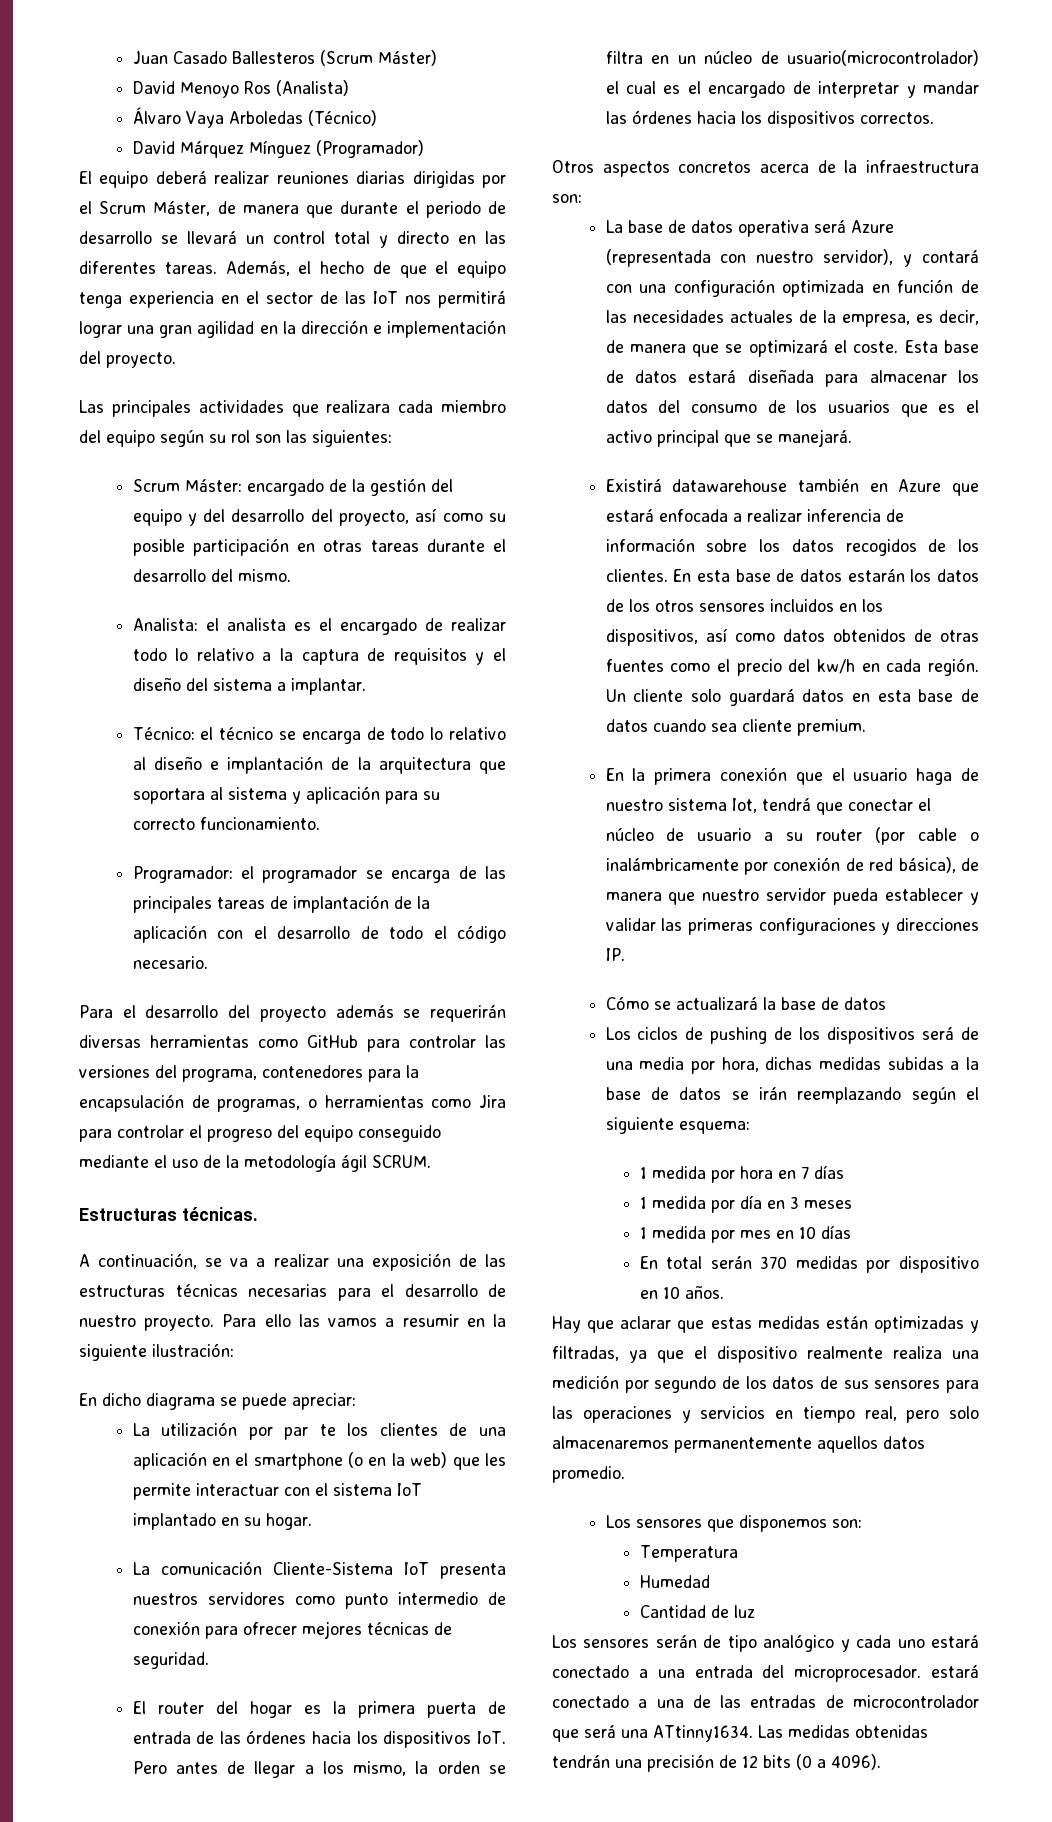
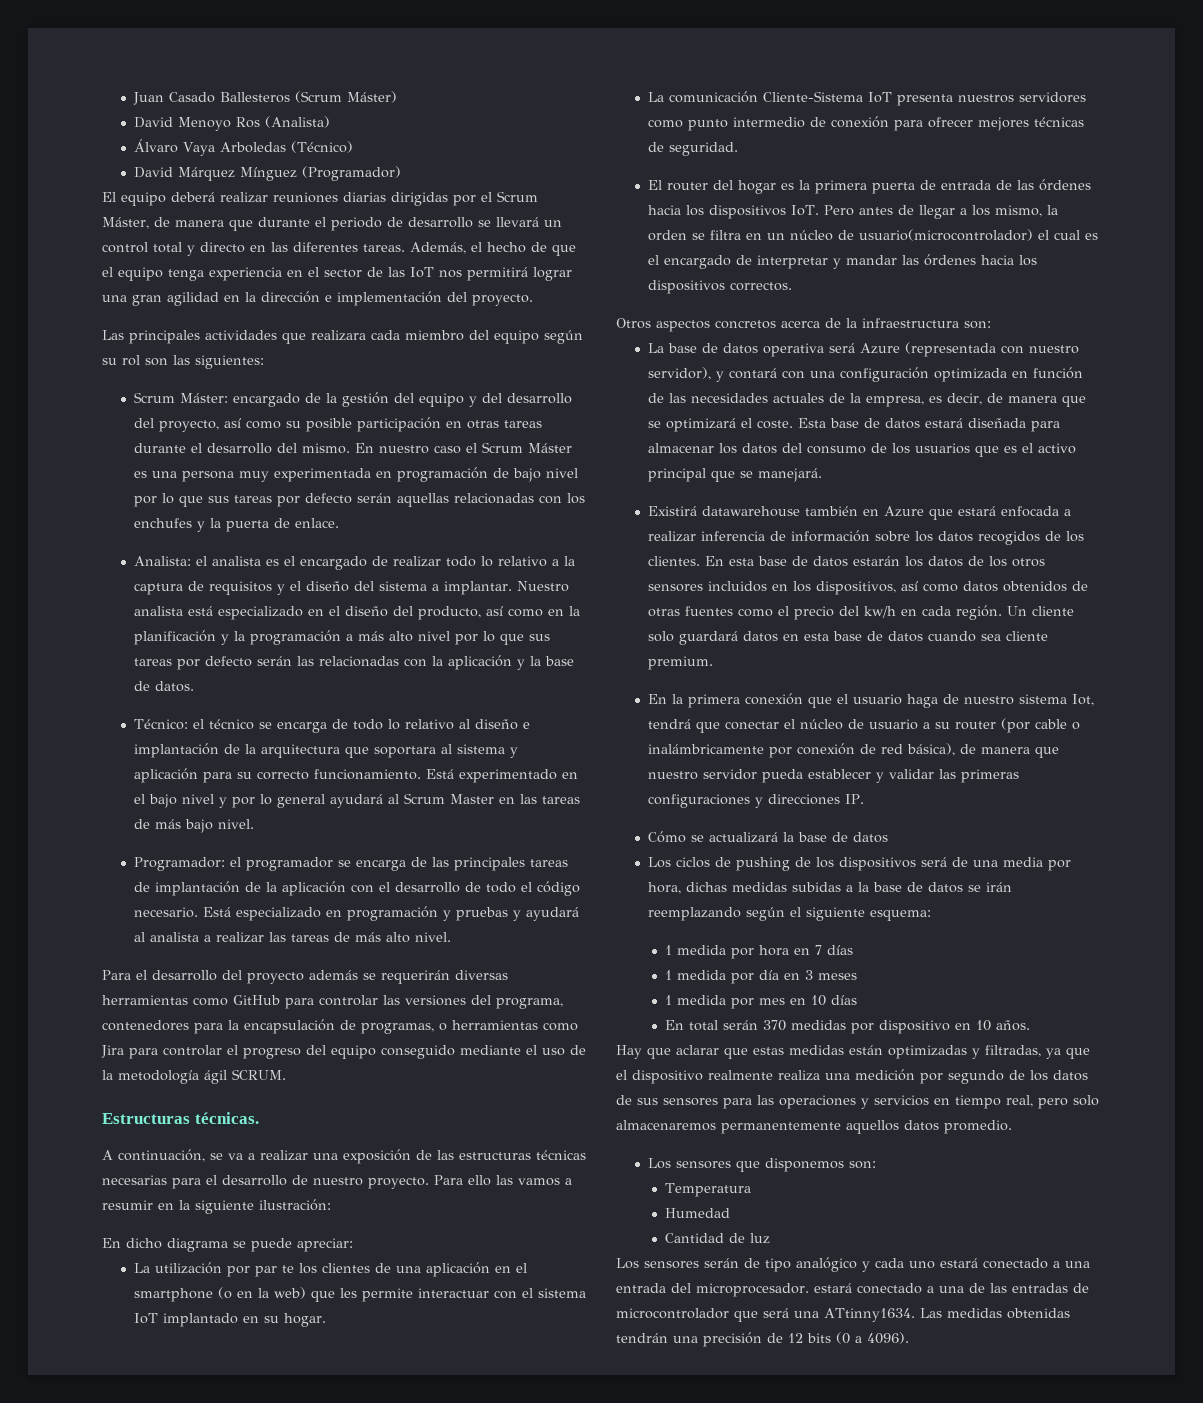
(291, 575) none -> [355,442,573,454] [134,467,579,482] [134,493,586,507] [134,518,340,532] En nuestro caso el Scrum Máster es una persona muy experimentada en programación de bajo nivel por lo que sus tareas por defecto serán aquellas relacionadas con los enchufes y la puerta de enlace.
(366, 686) none -> [517,581,570,592] [134,606,581,620] [134,630,551,645] [134,655,575,670] [134,681,195,692] Nuestro analista está especializado en el diseño del producto, así como en la planificación y la programación a más alto nivel por lo que sus tareas por defecto serán las relacionadas con la aplicación y la base de datos.
(320, 823) none -> [426,769,579,783] [134,793,581,808] [134,819,255,833] Está experimentado en el bajo nivel y por lo general ayudará al Scrum Master en las tareas de más bajo nivel.
(208, 962) none -> [203,906,580,921] [134,932,452,943] Está especializado en programación y pruebas y ayudará al analista a realizar las tareas de más alto nivel.

